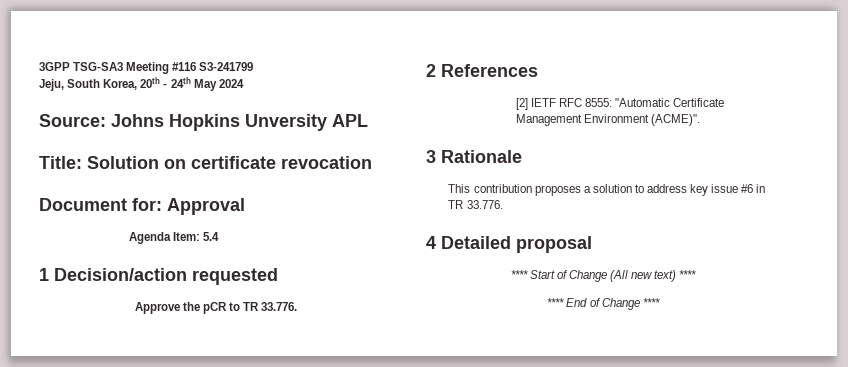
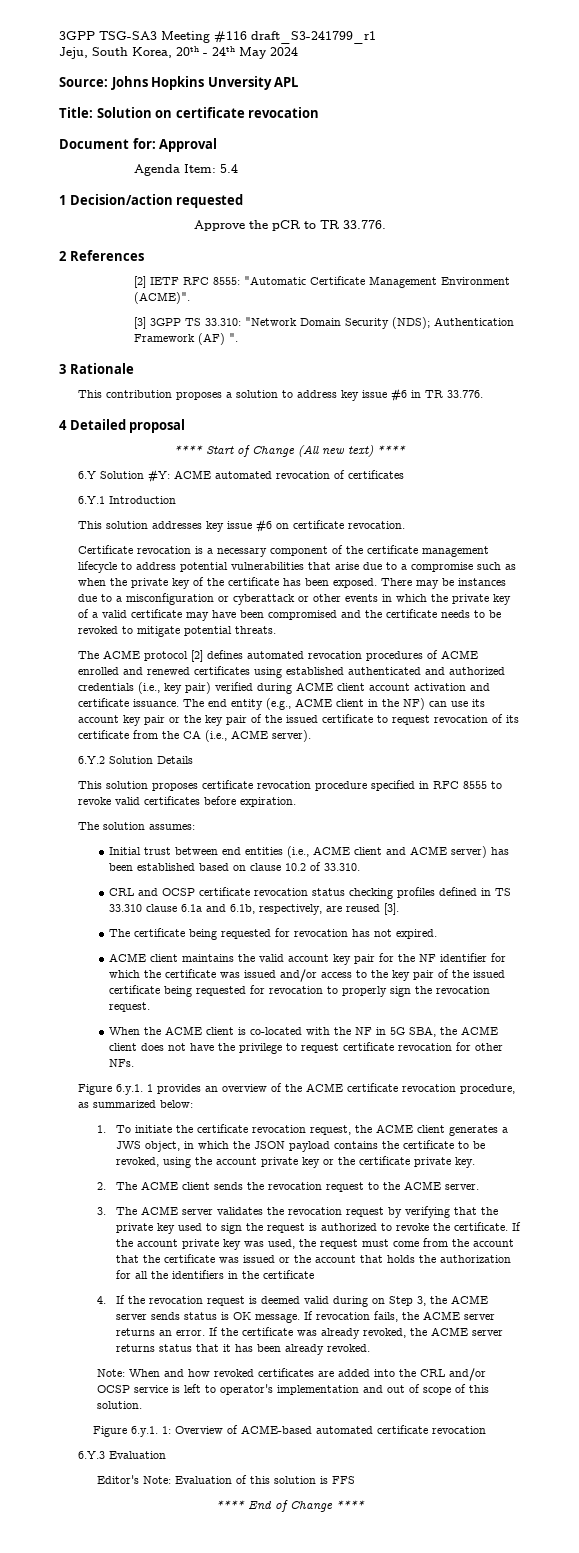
[199,62,254,71] S3-241799 -> [251,31,376,44] draft_S3-241799_r1
(700, 120) none -> [134,317,515,329] [134,333,239,345] // [3] 3GPP TS 33.310: "Network Domain Security (NDS); Authentication Framework (AF) ".
(697, 274) none -> [77,469,404,483] [77,496,176,504] [77,519,405,533] [77,545,489,557] [77,561,516,573] [77,577,506,589] [77,593,511,605] [77,609,501,621] [77,626,276,637] [77,650,478,662] [77,666,505,678] [77,682,490,694] [77,698,485,710] [77,714,519,726] [77,730,311,742] [77,756,193,764] [77,780,502,791] [77,796,296,807] [77,822,195,830] [109,846,510,858] [109,862,361,871] [109,887,512,899] [109,903,400,915] [109,928,438,940] [109,953,507,965] [109,969,506,982] [109,985,491,997] [109,1002,151,1012] [109,1026,499,1037] [109,1042,504,1054] [109,1059,135,1067] [77,1083,515,1095] [77,1100,193,1108] [96,1124,508,1136] [115,1140,485,1152] [115,1156,475,1168] [96,1181,479,1192] [96,1206,498,1218] [115,1222,521,1234] [115,1238,514,1250] [115,1254,511,1263] [115,1270,314,1279] [96,1295,488,1307] [115,1311,495,1323] [115,1327,503,1339] [115,1344,370,1355] [96,1368,486,1381] [96,1384,489,1395] [96,1401,142,1409] [93,1425,486,1437] [77,1451,166,1459] [96,1475,355,1484] // 6.Y Solution #Y: ACME automated revocation of certificates // 6.Y.1 Introduction // This solution addresses key issue #6 on certificate revocation. // Certificate revocation is a necessary component of the certificate management lifecycle to address potential vulnerabilities that arise due to a compromise such as when the private key of the certificate has been exposed. There may be instances due to a misconfiguration or cyberattack or other events in which the private key of a valid certificate may have been compromised and the certificate needs to be revoked to mitigate potential threats. // The ACME protocol [2] defines automated revocation procedures of ACME enrolled and renewed certificates using established authenticated and authorized credentials (i.e., key pair) verified during ACME client account activation and certificate issuance. The end entity (e.g., ACME client in the NF) can use its account key pair or the key pair of the issued certificate to request revocation of its certificate from the CA (i.e., ACME server). // 6.Y.2 Solution Details // This solution proposes certificate revocation procedure specified in RFC 8555 to revoke valid certificates before expiration. // The solution assumes: // Initial trust between end entities (i.e., ACME client and ACME server) has been established based on clause 10.2 of 33.310. // CRL and OCSP certificate revocation status checking profiles defined in TS 33.310 clause 6.1a and 6.1b, respectively, are reused [3]. // The certificate being requested for revocation has not expired. // ACME client maintains the valid account key pair for the NF identifier for which the certificate was issued and/or access to the key pair of the issued certificate being requested for revocation to properly sign the revocation request. // When the ACME client is co-located with the NF in 5G SBA, the ACME client does not have the privilege to request certificate revocation for other NFs. // Figure 6.y.1. 1 provides an overview of the ACME certificate revocation procedure, as summarized below: // 1. To initiate the certificate revocation request, the ACME client generates a JWS object, in which the JSON payload contains the certificate to be revoked, using the account private key or the certificate private key. // 2. The ACME client sends the revocation request to the ACME server. // 3. The ACME server validates the revocation request by verifying that the private key used to sign the request is authorized to revoke the certificate. If the account private key was used, the request must come from the account that the certificate was issued or the account that holds the authorization for all the identifiers in the certificate // 4. If the revocation request is deemed valid during on Step 3, the ACME server sends status is OK message. If revocation fails, the ACME server returns an error. If the certificate was already revoked, the ACME server returns status that it has been already revoked. // Note: When and how revoked certificates are added into the CRL and/or OCSP service is left to operator's implementation and out of scope of this solution. // Figure 6.y.1. 1: Overview of ACME-based automated certificate revocation // 6.Y.3 Evaluation // Editor's Note: Evaluation of this solution is FFS

